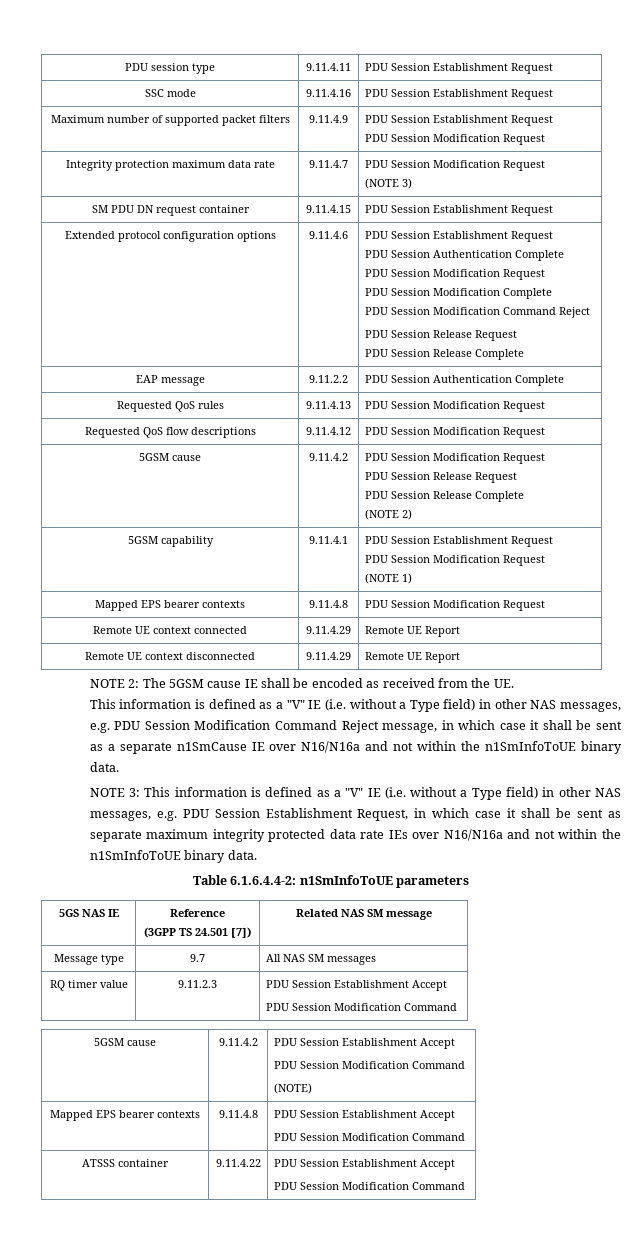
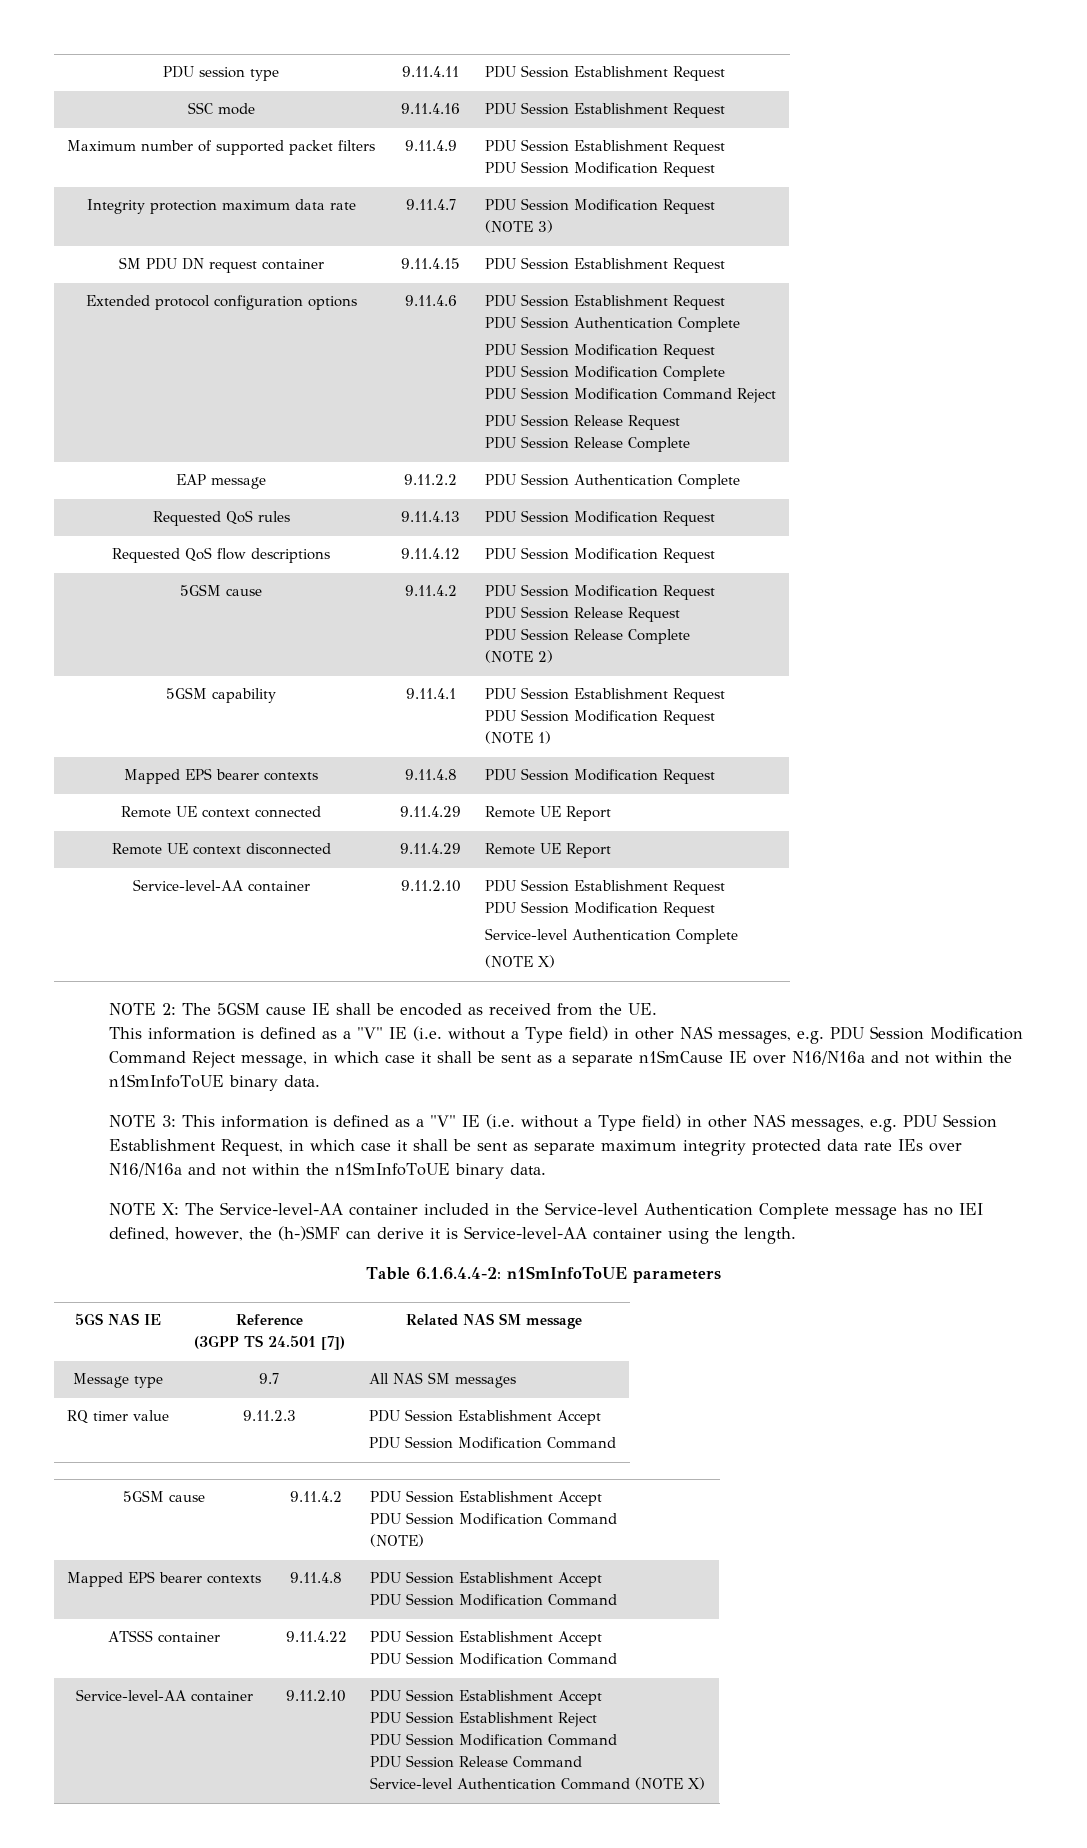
(460, 657) none -> [132,879,310,892] [400,880,461,892] [484,879,725,895] [484,901,715,917] [484,928,738,944] [484,955,555,968] // Service-level-AA container | 9.11.2.10 | PDU Session Establishment Request // PDU Session Modification Request // Service-level Authentication Complete // (NOTE X)
(257, 855) none -> [109,1202,984,1220] [109,1226,797,1244] // NOTE X: The Service-level-AA container included in the Service-level Authentication Complete message has no IEI defined, however, the (h-)SMF can derive it is Service-level-AA container using the length.
(465, 1186) none -> [75,1689,253,1702] [286,1690,346,1702] [369,1689,602,1705] [369,1711,597,1727] [369,1733,617,1746] [369,1755,582,1768] [369,1777,705,1790] // Service-level-AA container | 9.11.2.10 | PDU Session Establishment Accept // PDU Session Establishment Reject // PDU Session Modification Command // PDU Session Release Command // Service-level Authentication Command (NOTE X)

